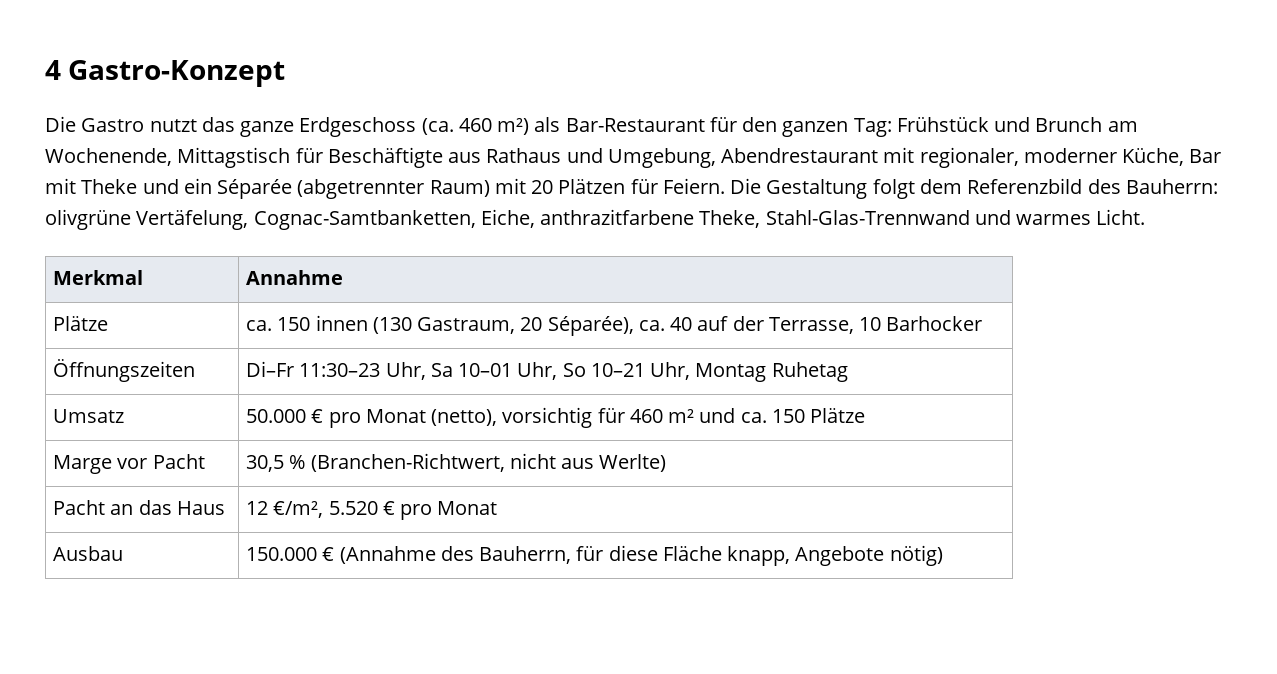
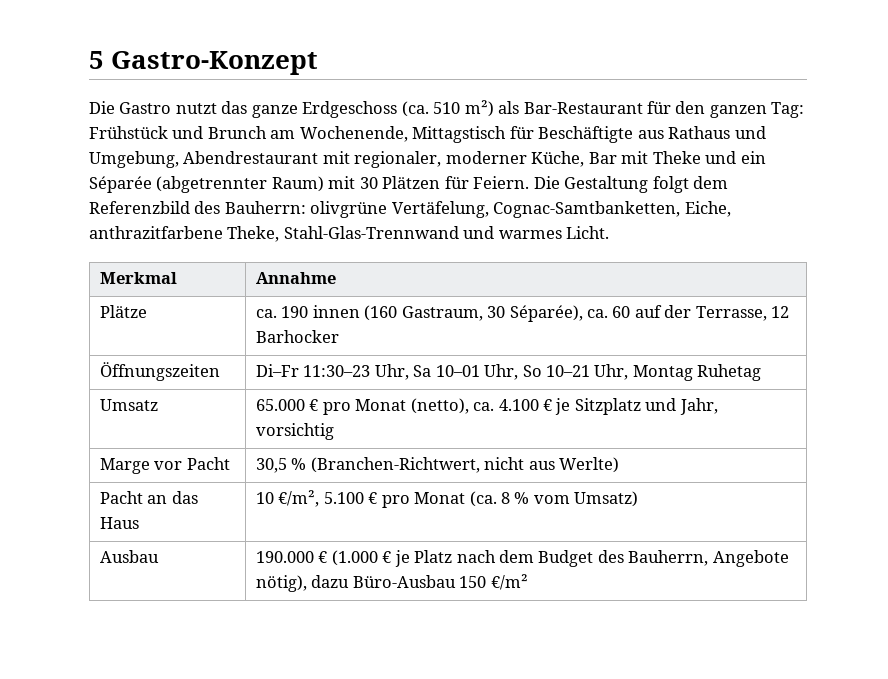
[45,60,61,80] 4 -> [89,51,104,69] 5
[458,118,492,132] 460 -> [433,102,461,114] 510
[531,180,554,194] 20 -> [359,177,378,189] 30
[277,315,543,334] 150 innen (130 Gastraum, 20 -> [281,305,506,321] 190 innen (160 Gastraum, 30
[670,317,693,331] 40 -> [612,306,631,318] 60
[859,317,882,331] 10 -> [771,306,790,318] 12
[246,409,307,423] 50.000 -> [255,399,305,411] 65.000
[502,407,866,428] vorsichtig für 460 m² und ca. 150 Plätze -> [473,398,718,415] [255,423,334,440] ca. 4.100 € je Sitzplatz und Jahr, vorsichtig
[246,501,498,520] [53,546,124,561] [246,545,943,566] 12 €/m², 5.520 € pro Monat // Ausbau | 150.000 € (Annahme des Bauherrn, für diese Fläche knapp, Angebote nötig) -> [255,490,639,508] [99,550,159,563] [255,550,789,567] [255,574,528,592] 10 €/m², 5.100 € pro Monat (ca. 8 % vom Umsatz) // Ausbau | 190.000 € (1.000 € je Platz nach dem Budget des Bauherrn, Angebote nötig), dazu Büro-Ausbau 150 €/m²

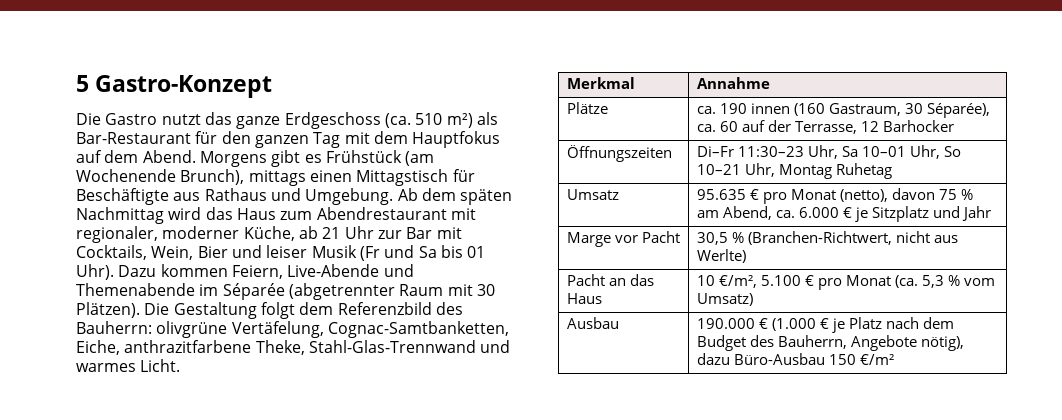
[771,102,805,118] [89,126,408,142] Tag: Frühstück und Brunch am Wochenende, -> [313,131,501,148] [76,150,435,167] [76,169,352,186] Tag mit dem Hauptfokus auf dem Abend. Morgens gibt es Frühstück (am Wochenende Brunch), mittags einen
[89,151,179,168] Umgebung, -> [305,188,513,205] [76,207,313,224] Umgebung. Ab dem späten Nachmittag wird das Haus zum
[588,151,766,164] Bar mit Theke und ein -> [298,226,462,239] [76,245,486,261] [76,264,414,280] [76,283,219,296] ab 21 Uhr zur Bar mit Cocktails, Wein, Bier und leiser Musik (Fr und Sa bis 01 Uhr). Dazu kommen Feiern, Live-Abende und Themenabende im
[271,176,324,192] Raum) -> [399,284,444,296] Raum
[382,176,530,189] Plätzen für Feiern. -> [76,302,140,318] Plätzen).
[255,399,305,411] 65.000 -> [696,189,746,200] 95.635
[473,399,539,411] ca. 4.100 -> [891,188,973,200] [696,206,839,220] davon 75 % am Abend, ca. 6.000
[679,398,718,415] [255,423,334,440] Jahr, vorsichtig -> [961,206,991,221] Jahr
[500,492,510,504] 8 -> [921,275,944,288] 5,3

